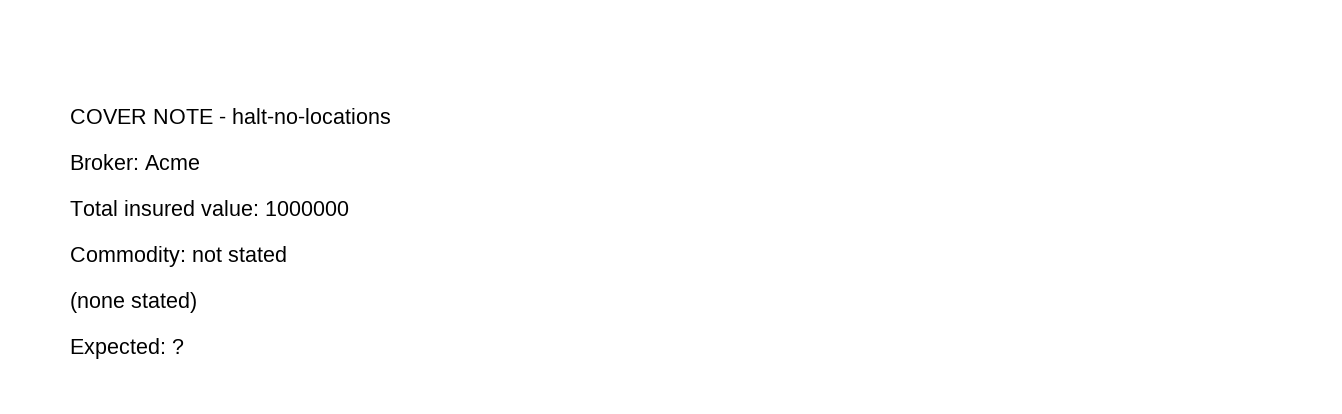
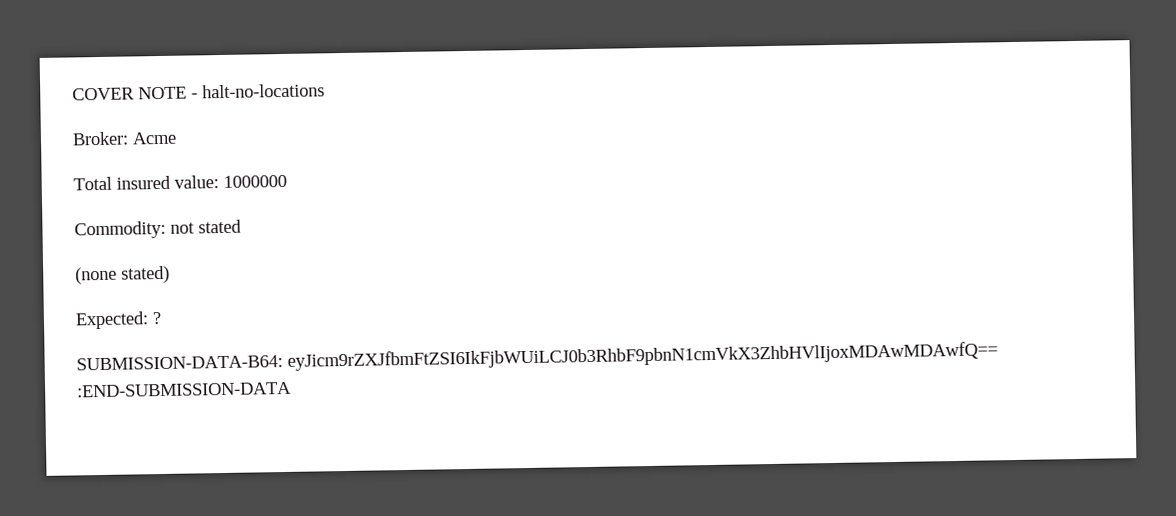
(184, 346) none -> [76,341,998,371] [77,381,292,398] // SUBMISSION-DATA-B64: eyJicm9rZXJfbmFtZSI6IkFjbWUiLCJ0b3RhbF9pbnN1cmVkX3ZhbHVlIjoxMDAwMDAwfQ== :END-SUBMISSION-DATA

